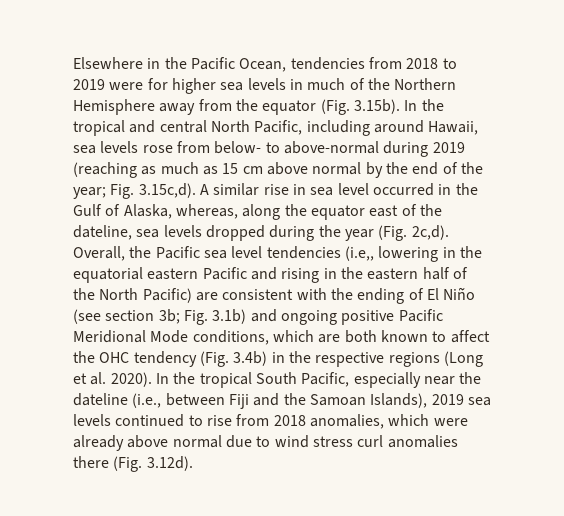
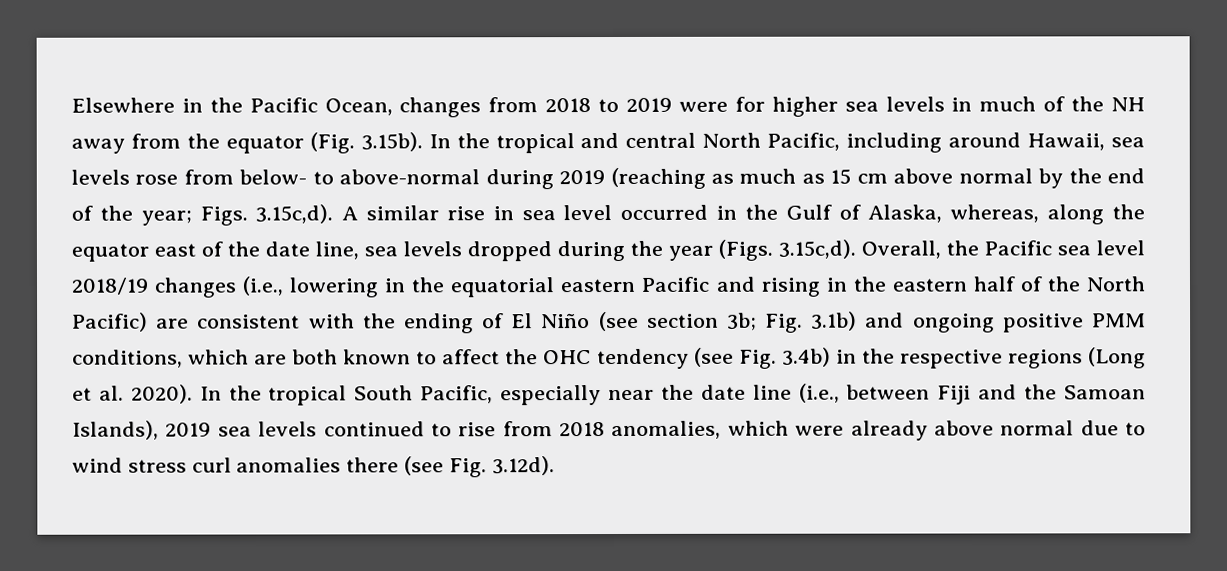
[290,57,365,70] tendencies -> [399,97,482,118] changes
[394,78,457,90] [73,99,155,115] Northern Hemisphere -> [1110,97,1145,112] NH
[110,184,135,199] Fig. -> [199,206,248,226] Figs.
[73,225,132,240] dateline, -> [265,241,359,260] date line,
[378,225,449,241] (Fig. 2c,d). -> [718,239,856,261] (Figs. 3.15c,d).
[266,246,374,261] tendencies (i.e,, -> [71,276,285,298] 2018/19 changes (i.e.,
[398,309,443,322] [73,330,189,343] Pacific Meridional Mode -> [1091,313,1146,328] PMM
[199,351,229,367] (Fig. -> [693,347,777,369] (see Fig.
[73,393,128,406] dateline -> [700,384,792,400] date line
[113,456,143,472] (Fig. -> [404,456,487,478] (see Fig.

